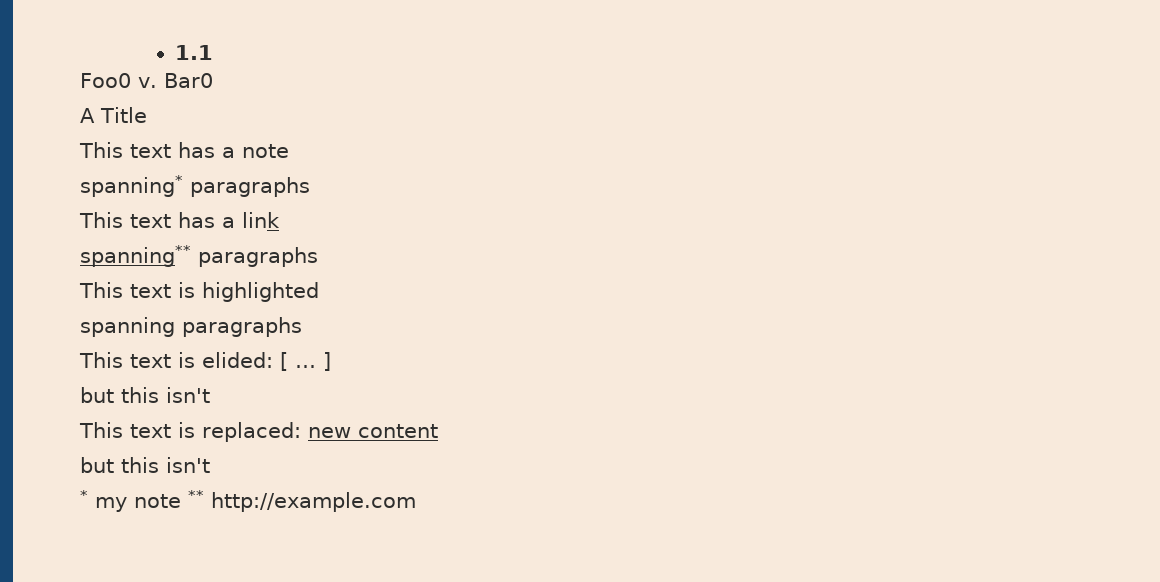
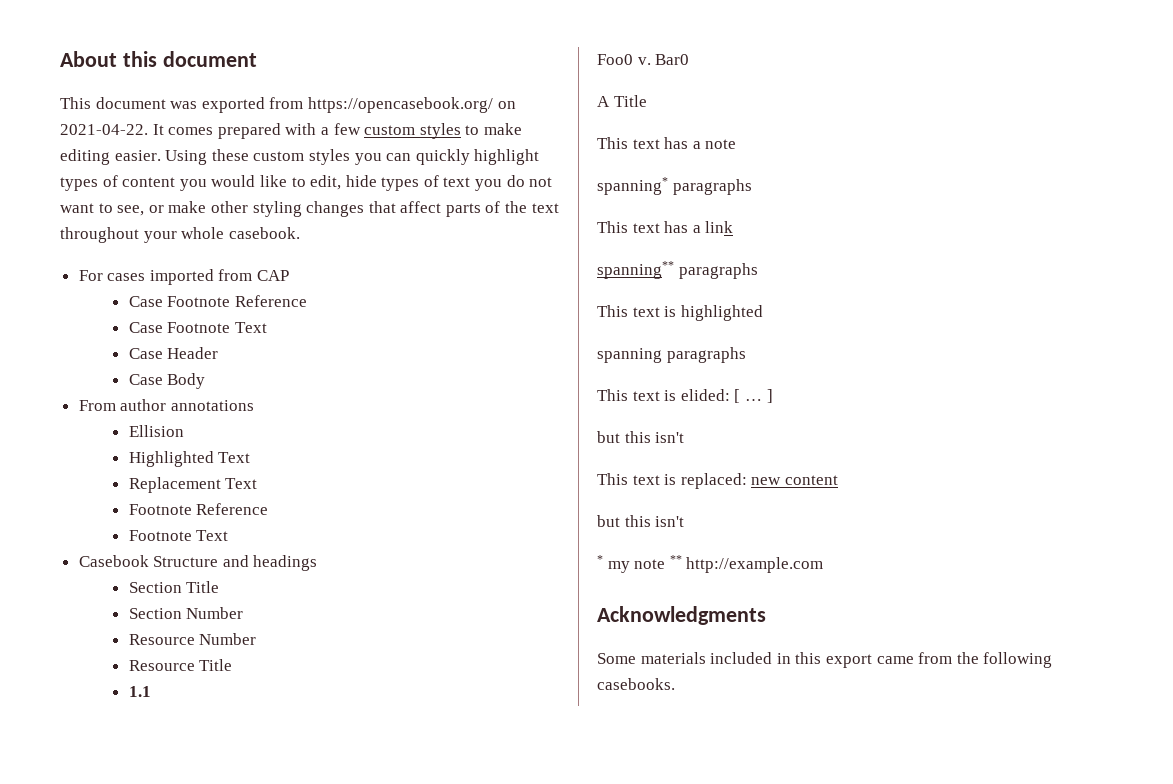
(175, 52) none -> [60,51,257,67] [60,97,516,113] [60,123,522,139] [60,149,540,165] [60,175,553,191] [60,201,559,217] [60,227,300,243] [78,269,290,285] [128,295,307,307] [128,322,267,333] [128,347,219,359] [128,373,206,389] [78,399,254,411] [128,425,184,437] [128,451,251,467] [128,477,258,493] [128,503,269,515] [128,530,229,541] [78,555,318,571] [128,581,220,593] [128,607,244,619] [128,633,257,645] [128,659,233,671] About this document // This document was exported from https://opencasebook.org/ on 2021-04-22. It comes prepared with a few custom styles to make editing easier. Using these custom styles you can quickly highlight types of content you would like to edit, hide types of text you do not want to see, or make other styling changes that affect parts of the text throughout your whole casebook. // For cases imported from CAP // Case Footnote Reference // Case Footnote Text // Case Header // Case Body // From author annotations // Ellision // Highlighted Text // Replacement Text // Footnote Reference // Footnote Text // Casebook Structure and headings // Section Title // Section Number // Resource Number // Resource Title //
(416, 502) none -> [597,606,766,625] [597,652,1053,668] [597,678,675,690] // Acknowledgments // Some materials included in this export came from the following casebooks.

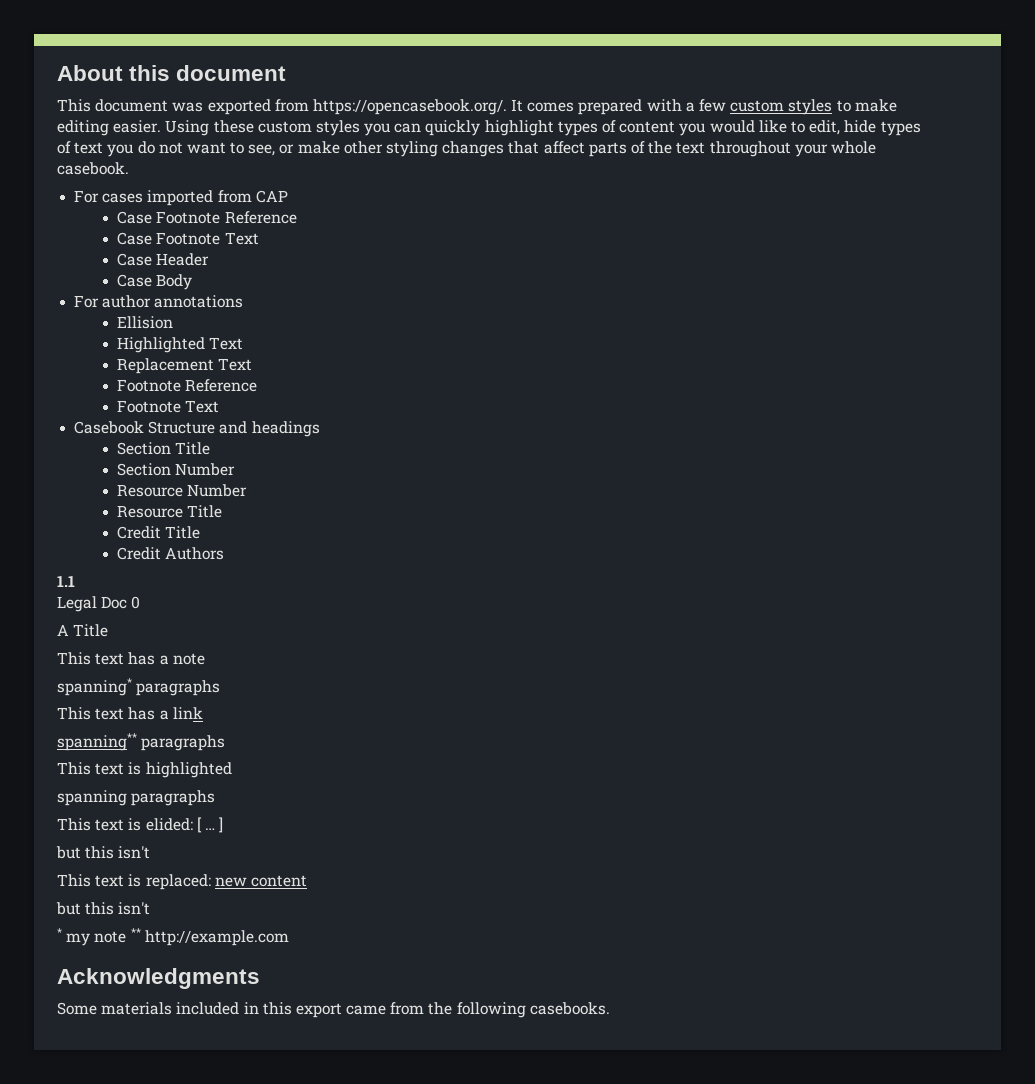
[307,97,516,113] [60,124,148,135] https://opencasebook.org/ on 2021-04-22. -> [312,99,507,115] https://opencasebook.org/.
[78,400,116,411] From -> [74,295,100,308] For
[128,686,151,697] [597,54,690,65] 1.1 // Foo0 v. Bar0 -> [117,526,201,539] [117,547,225,560] [57,575,75,587] [57,596,141,612] Credit Title // Credit Authors // 1.1 // Legal Doc 0

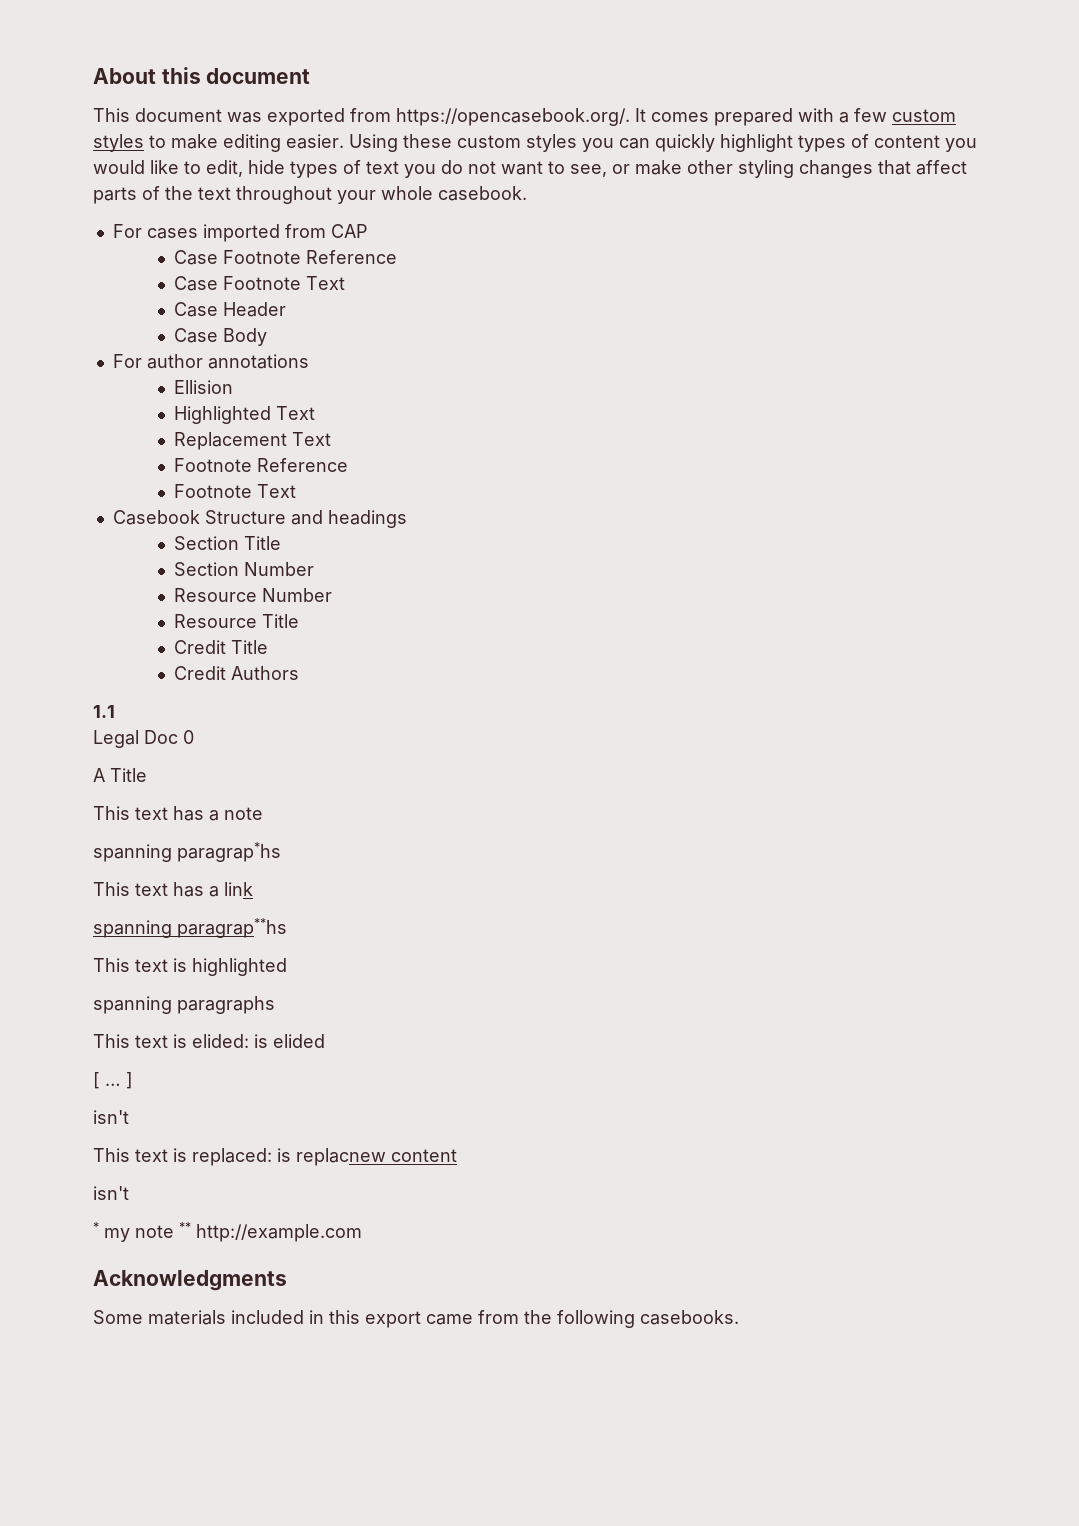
[57,678,221,696] spanning* paragraphs -> [93,842,281,862] spanning paragrap*hs
[57,733,226,751] spanning** paragraphs -> [93,918,287,938] spanning paragrap**hs
(193, 824) none -> [254,1034,325,1048] is elided //
[56,846,115,859] but this -> (133, 1080) none
[214,877,247,887] new -> [277,1148,386,1166] is replacnew
[56,902,115,915] but this -> (457, 1155) none

